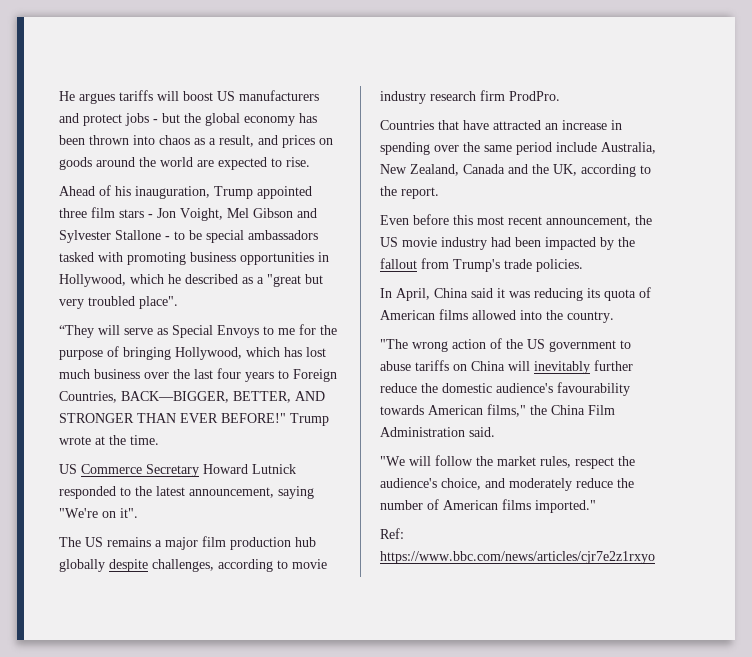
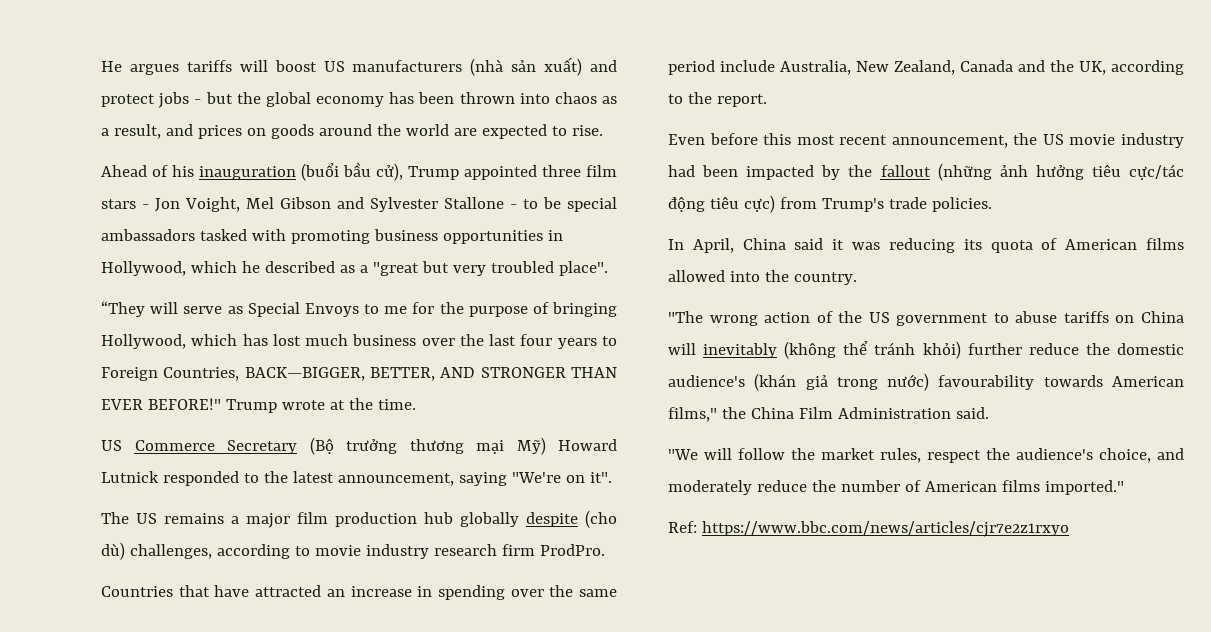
(319, 95) none -> [470,57,583,76] (nhà sản xuất)
[135,186,210,199] inauguration, -> [199,162,403,181] inauguration (buổi bầu cử),
(199, 470) none -> [309,437,546,455] (Bộ trưởng thương mại Mỹ)
(148, 565) none -> [585,510,617,528] [101,542,125,560] (cho dù)
(417, 263) none -> [937,163,1184,181] [668,195,775,213] (những ảnh hưởng tiêu cực/tác động tiêu cực)
(590, 367) none -> [784,341,961,359] (không thể tránh khỏi)
(553, 388) none -> [754,373,930,391] (khán giả trong nước)

